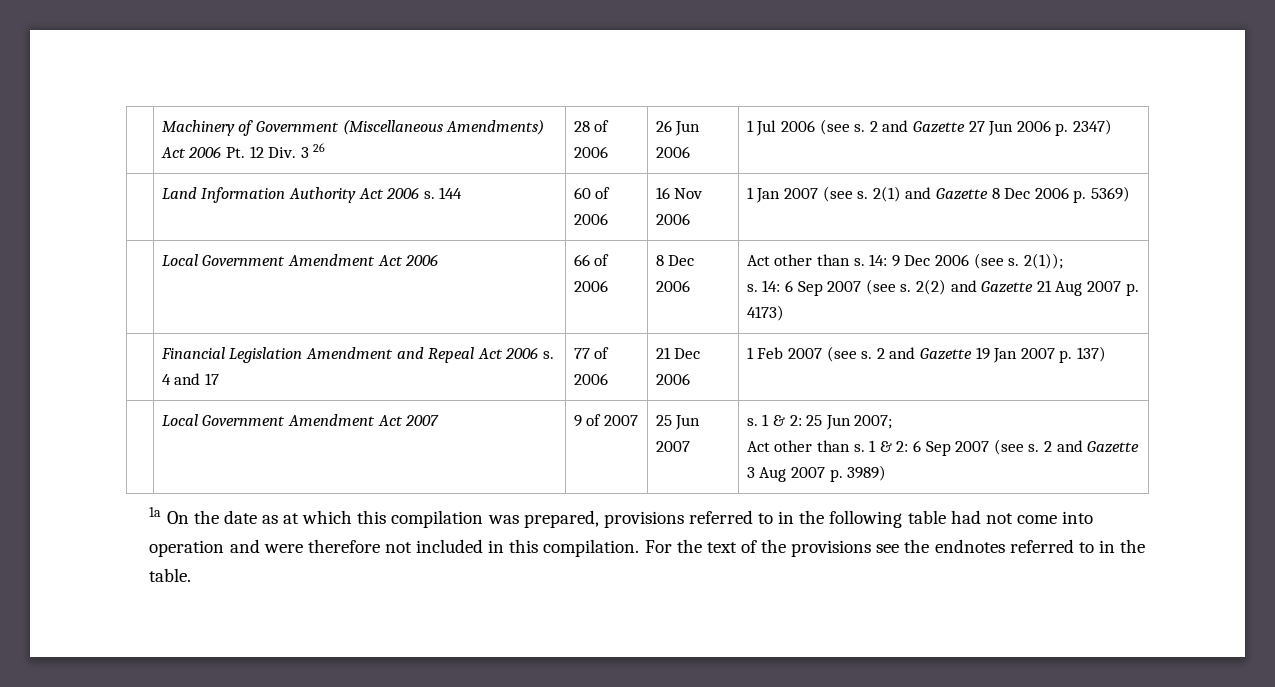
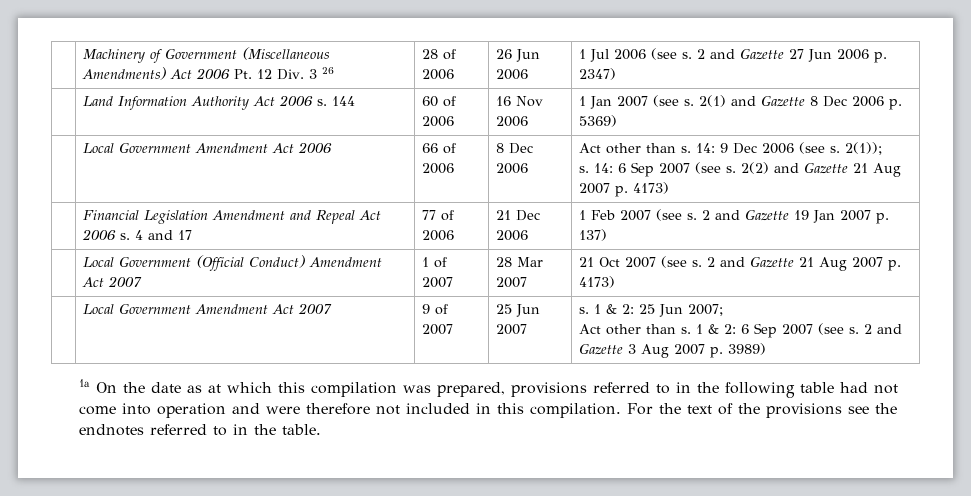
(1106, 354) none -> [83,255,383,271] [82,276,143,287] [422,257,448,268] [422,277,454,288] [496,257,544,267] [496,277,528,288] [579,256,902,271] [579,276,616,288] // | Local Government (Official Conduct) Amendment Act 2007 | 1 of 2007 | 28 Mar 2007 | 21 Oct 2007 (see s. 2 and Gazette 21 Aug 2007 p. 4173)

